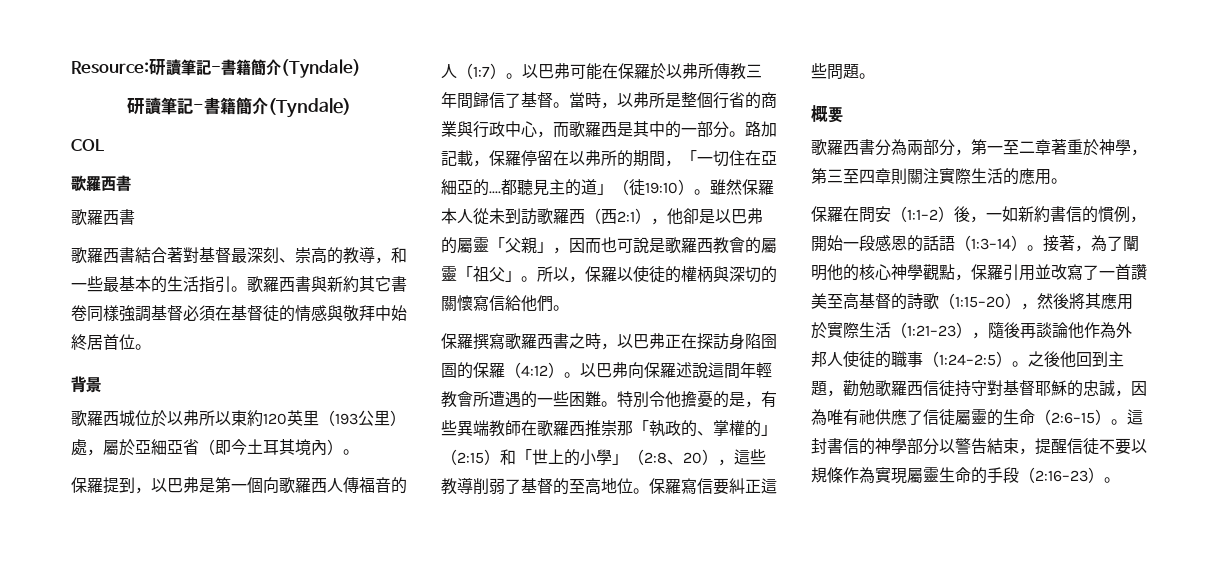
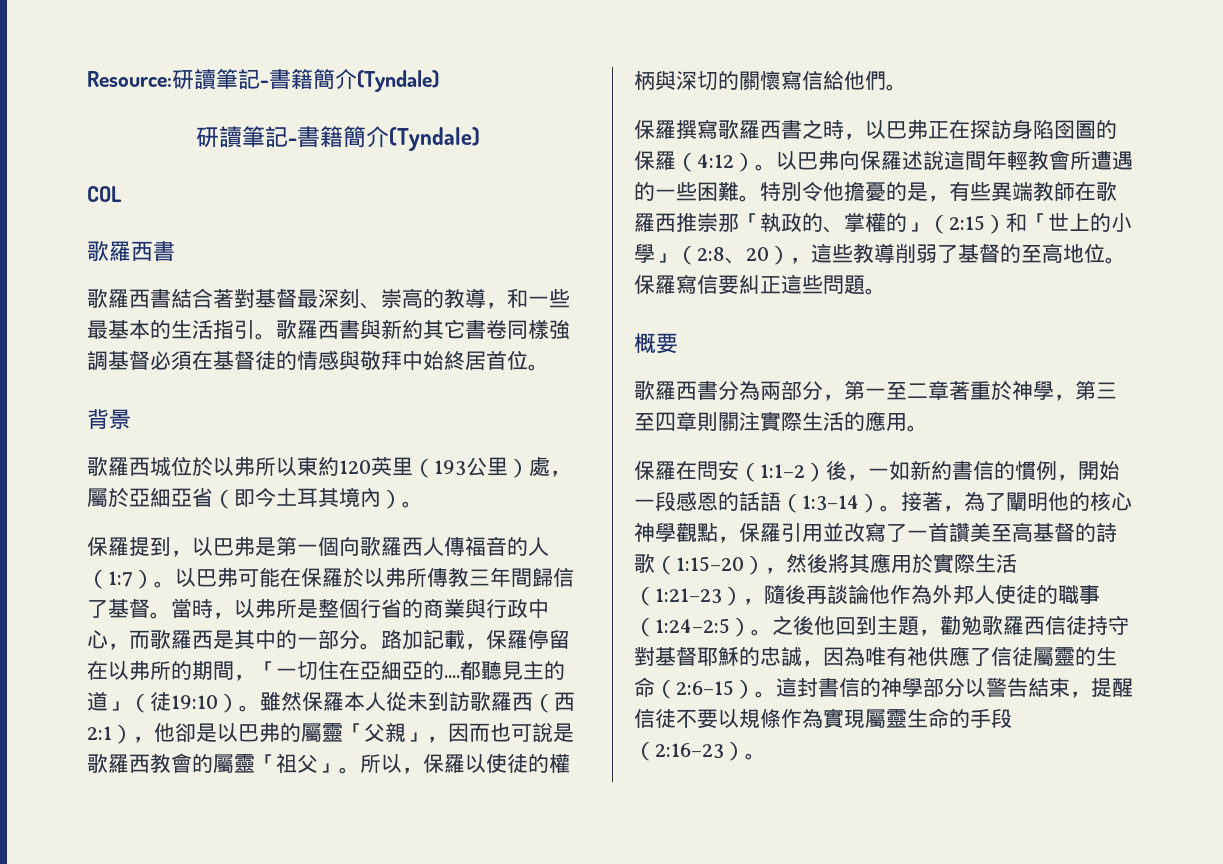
[71,247,135,264] // 歌羅西書 -> (171, 298) none

